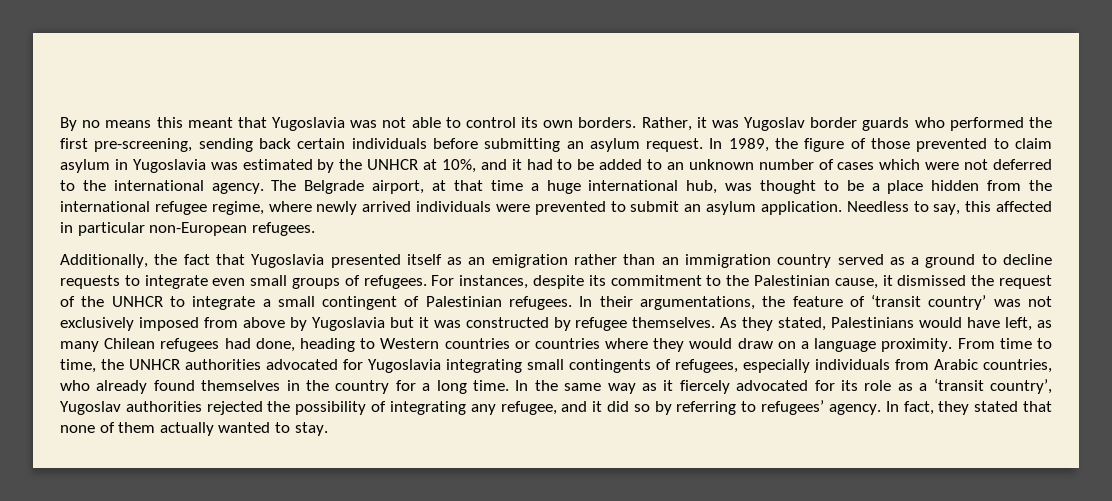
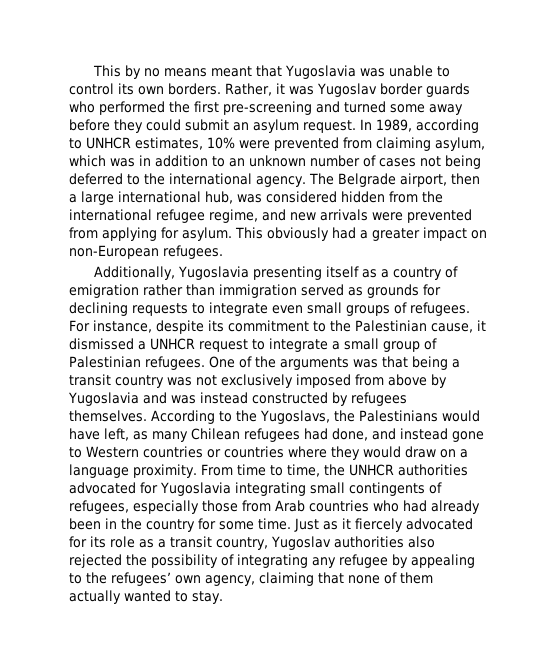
[60,117,77,131] By -> [92,65,141,79] This by
[156,117,183,128] this -> (207, 72) none
[382,117,441,128] not able -> [388,65,433,77] unable
[94,138,561,152] pre-screening, sending back certain individuals before submitting -> [223,101,463,115] [69,119,229,133] pre-screening and turned some away before they could submit
[775,138,1052,152] [60,159,643,173] the figure of those prevented to claim asylum in Yugoslavia was estimated by the UNHCR at 10%, and it had to be added -> [416,119,479,133] [69,137,485,151] [69,155,208,167] according to UNHCR estimates, 10% were prevented from claiming asylum, which was in addition
[879,159,989,170] which were not -> [420,155,481,169] not being
[432,180,924,194] at that time a huge international hub, was thought to be a place -> [450,173,480,185] [69,191,337,205] then a large international hub, was considered
[268,201,1053,215] [60,222,315,236] [60,254,1052,268] where newly arrived individuals were prevented to submit an asylum application. Needless to say, this affected in particular non-European refugees. // Additionally, the fact that Yugoslavia presented itself as an emigration rather than an immigration country served as a ground to decline -> [262,209,472,223] [69,227,487,241] [69,245,223,259] [93,266,458,280] [69,284,441,298] [69,302,128,316] and new arrivals were prevented from applying for asylum. This obviously had a greater impact on non-European refugees. // Additionally, Yugoslavia presenting itself as a country of emigration rather than immigration served as grounds for declining
[459,275,529,289] instances, -> [93,320,152,333] instance,
[971,275,1052,289] [60,296,163,307] the request of the UNHCR -> [138,338,248,352] a UNHCR request
[322,296,398,310] contingent -> [383,341,420,352] group
[579,294,987,310] In their argumentations, the feature of ‘transit country’ -> [209,356,460,370] [69,374,164,388] One of the arguments was that being a transit country
[389,317,827,331] but it was constructed by refugee themselves. As they stated, -> [142,392,407,406] [69,410,355,424] and was instead constructed by refugees themselves. According to the Yugoslavs, the
[299,338,355,352] heading -> [372,428,484,442] and instead gone
[815,359,1052,373] [60,380,636,394] individuals from Arabic countries, who already found themselves in the country for a long time. In the same way -> [202,500,480,514] [69,518,319,532] those from Arab countries who had already been in the country for some time. Just
[933,378,1052,394] ‘transit country’, -> [170,536,268,550] transit country,
(202, 406) none -> [407,536,435,548] also
[500,400,1019,415] refugee, and it did so by referring to refugees’ agency. In fact, they stated -> [339,554,475,568] [69,572,314,586] refugee by appealing to the refugees’ own agency, claiming

